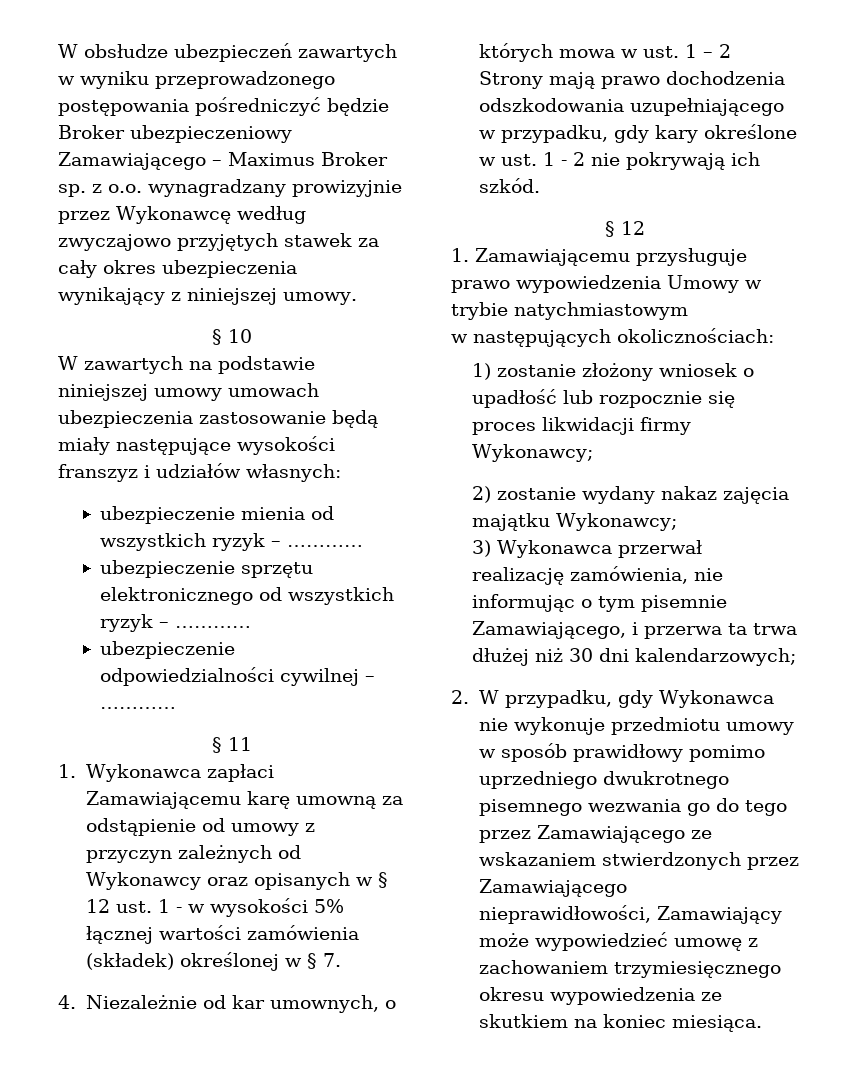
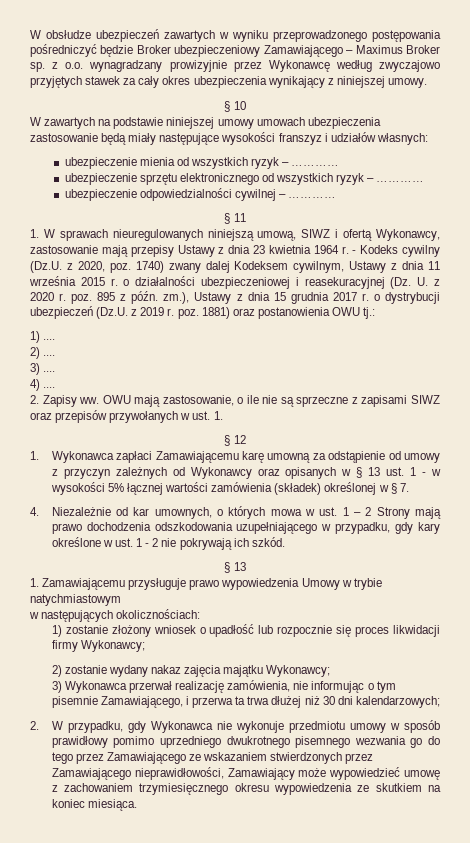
(252, 744) none -> [30,229,440,241] [30,245,440,257] [30,261,441,273] [29,276,441,289] [30,291,440,304] [30,306,376,319] [30,331,56,343] [30,347,56,359] [30,363,56,375] [30,379,56,391] [30,395,441,407] [30,410,223,423] [224,435,246,446] // 1. W sprawach nieuregulowanych niniejszą umową, SIWZ i ofertą Wykonawcy, zastosowanie mają przepisy Ustawy z dnia 23 kwietnia 1964 r. - Kodeks cywilny (Dz.U. z 2020, poz. 1740) zwany dalej Kodeksem cywilnym, Ustawy z dnia 11 września 2015 r. o działalności ubezpieczeniowej i reasekuracyjnej (Dz. U. z 2020 r. poz. 895 z późn. zm.), Ustawy z dnia 15 grudnia 2017 r. o dystrybucji ubezpieczeń (Dz.U. z 2019 r. poz. 1881) oraz postanowienia OWU tj.: // 1) .... // 2) .... // 3) .... // 4) .... // 2. Zapisy ww. OWU mają zastosowanie, o ile nie są sprzeczne z zapisami SIWZ oraz przepisów przywołanych w ust. 1. // § 12
[85,899,110,913] 12 -> [368,467,381,476] 13
[621,221,645,235] 12 -> [233,562,246,571] 13

